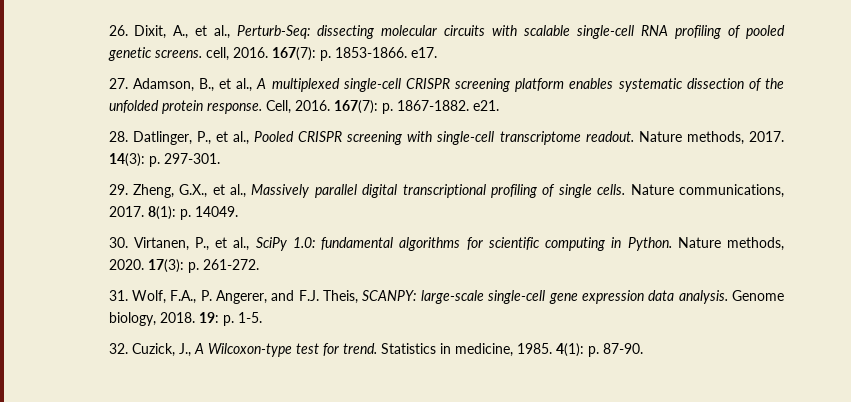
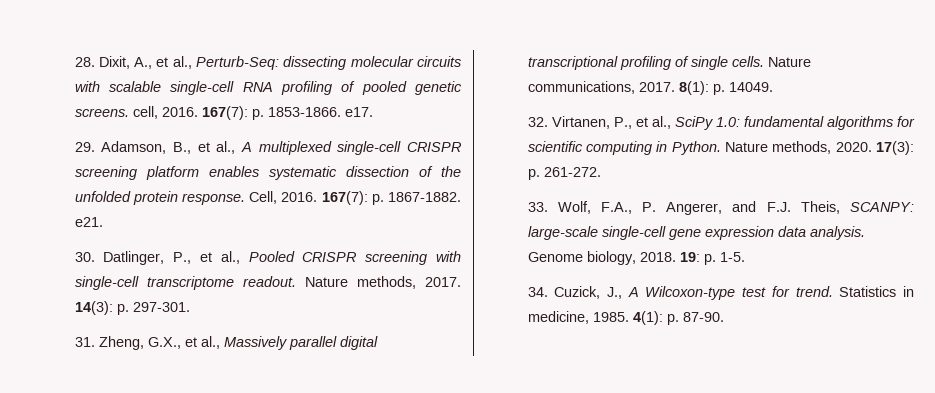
[108,25,128,36] 26. -> [74,57,95,67] 28.
[108,78,128,89] 27. -> [74,142,95,152] 29.
[108,131,128,142] 28. -> [74,252,95,262] 30.
[108,184,128,195] 29. -> [74,337,95,347] 31.
[108,237,128,248] 30. -> [527,117,548,127] 32.
[108,290,128,301] 31. -> [527,202,548,212] 33.
[108,343,128,354] 32. -> [527,287,548,297] 34.

